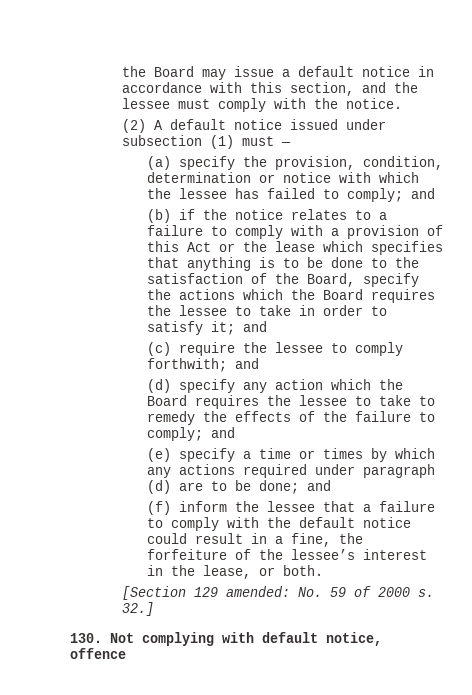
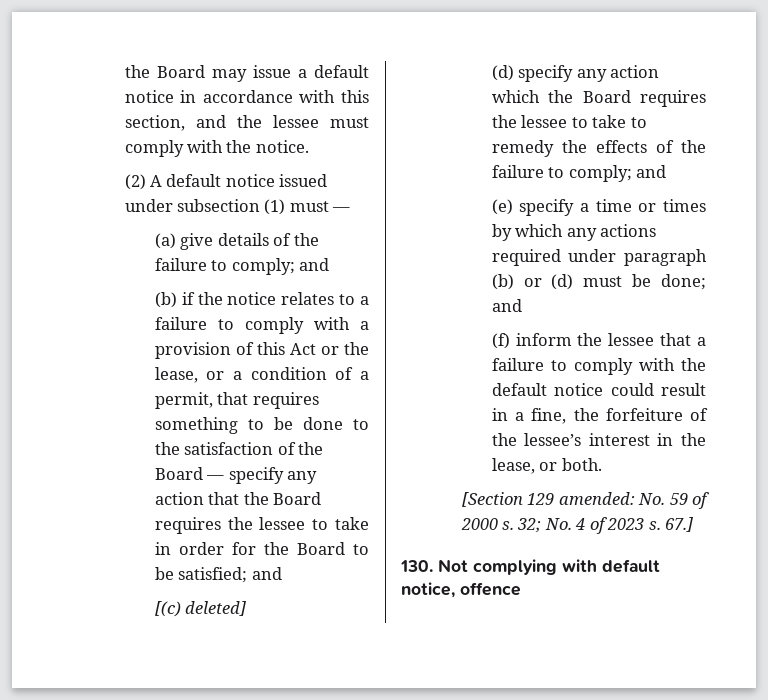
[179,156,444,170] [147,172,420,183] [147,188,316,199] specify the provision, condition, determination or notice with which the lessee has failed -> [180,233,319,250] [154,258,207,271] give details of the failure
[275,241,444,255] [147,257,276,271] lease which specifies that anything is -> [154,367,369,383] [154,392,319,409] [154,417,238,434] lease, or a condition of a permit, that requires something
[307,273,420,287] [147,289,284,300] Board, specify the actions which -> [154,467,318,484] [154,492,240,505] Board — specify any action that
[371,306,388,316] [147,321,268,335] [147,342,404,356] [147,358,260,372] to satisfy it; and // (c) require the lessee to comply forthwith; and -> [231,542,370,555] [154,567,282,583] [154,601,247,617] for the Board to be satisfied; and // [(c) deleted]
[147,480,228,494] (d) are to -> [491,274,623,290] (b) or (d) must
[121,602,154,616] 32.] -> [517,517,694,534] 32; No. 4 of 2023 s. 67.]

